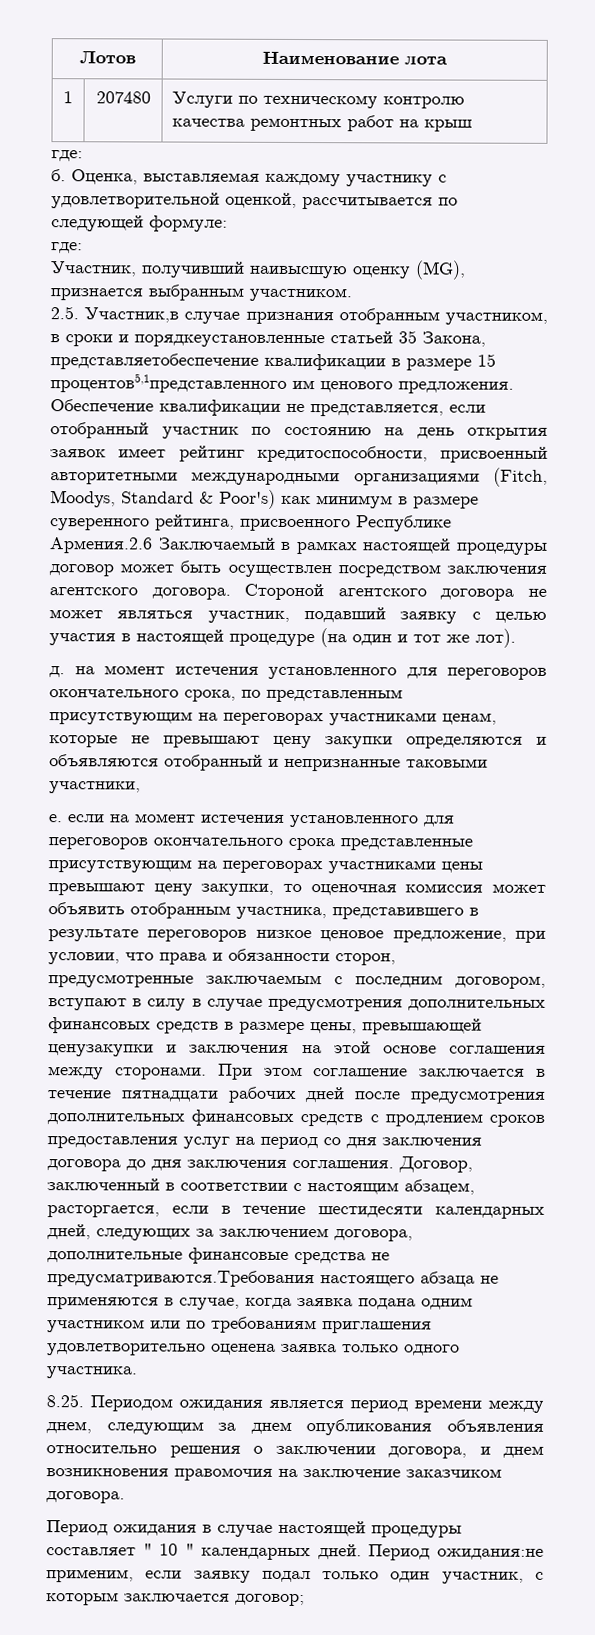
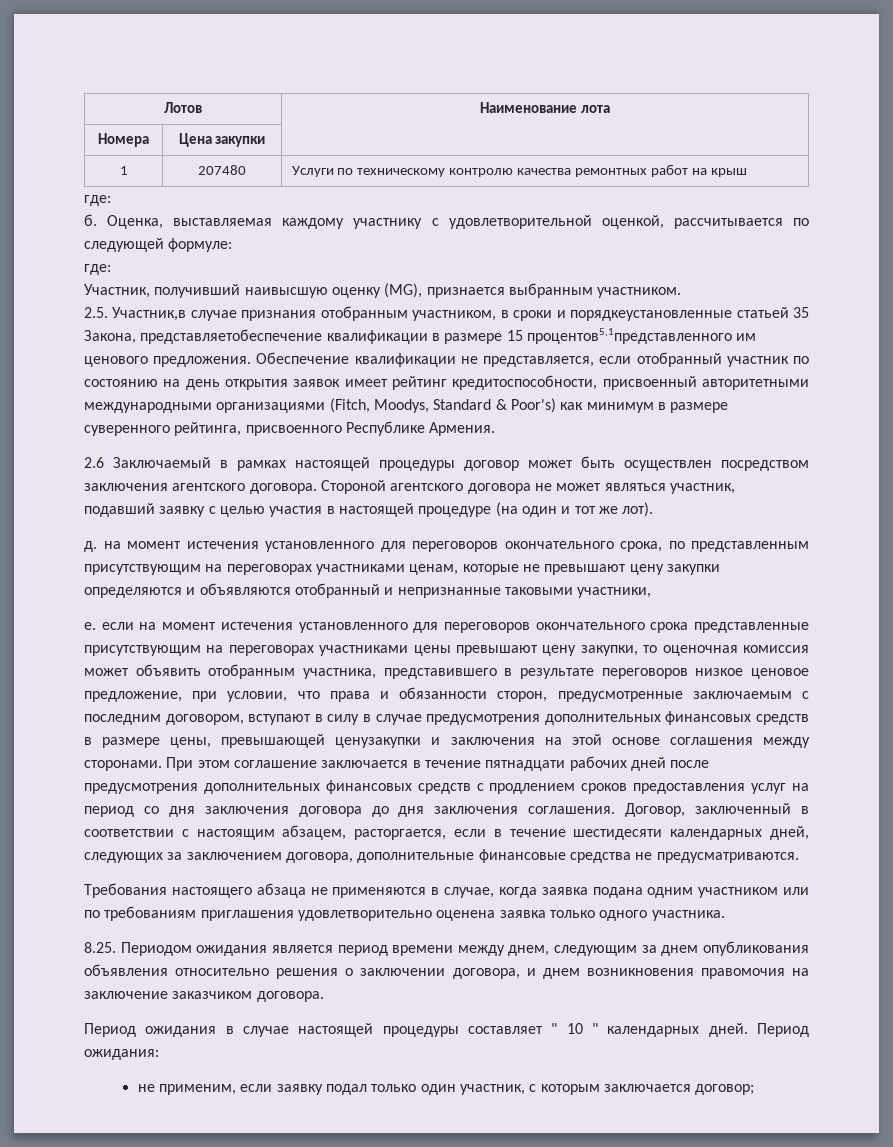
(448, 60) none -> [98,133,149,147] [178,133,266,147] // Номера | Цена закупки |
[49,537,153,554] Армения.2.6 -> [429,422,496,436] [84,457,104,468] Армения. // 2.6
[47,1270,315,1288] предусматриваются.Требования -> [656,852,799,863] [84,883,167,898] предусматриваются. // Требования
[437,1548,544,1560] ожидания:не -> [84,1049,159,1060] [137,1084,155,1092] ожидания: // не

